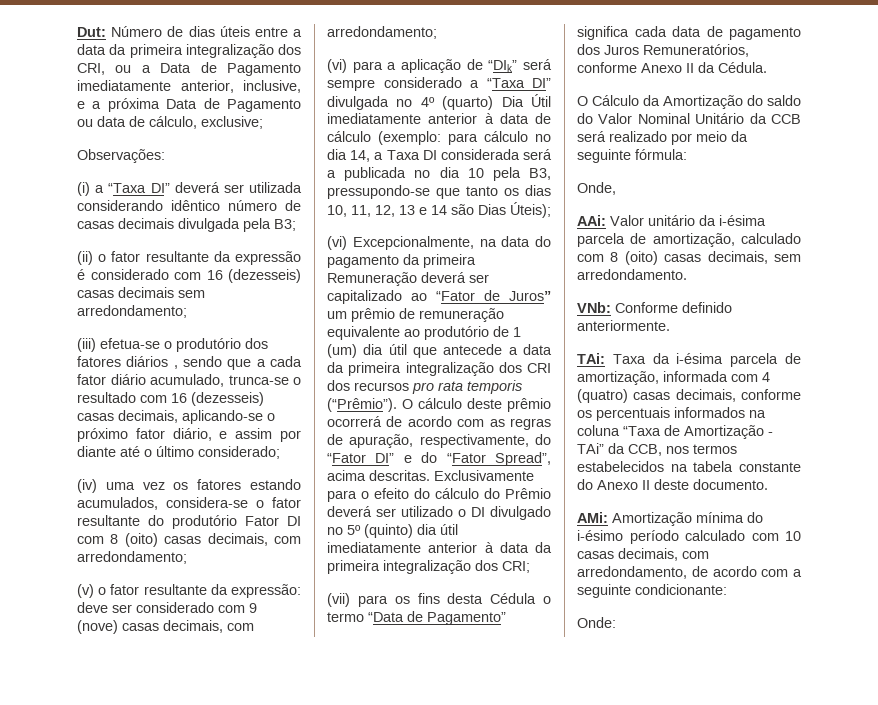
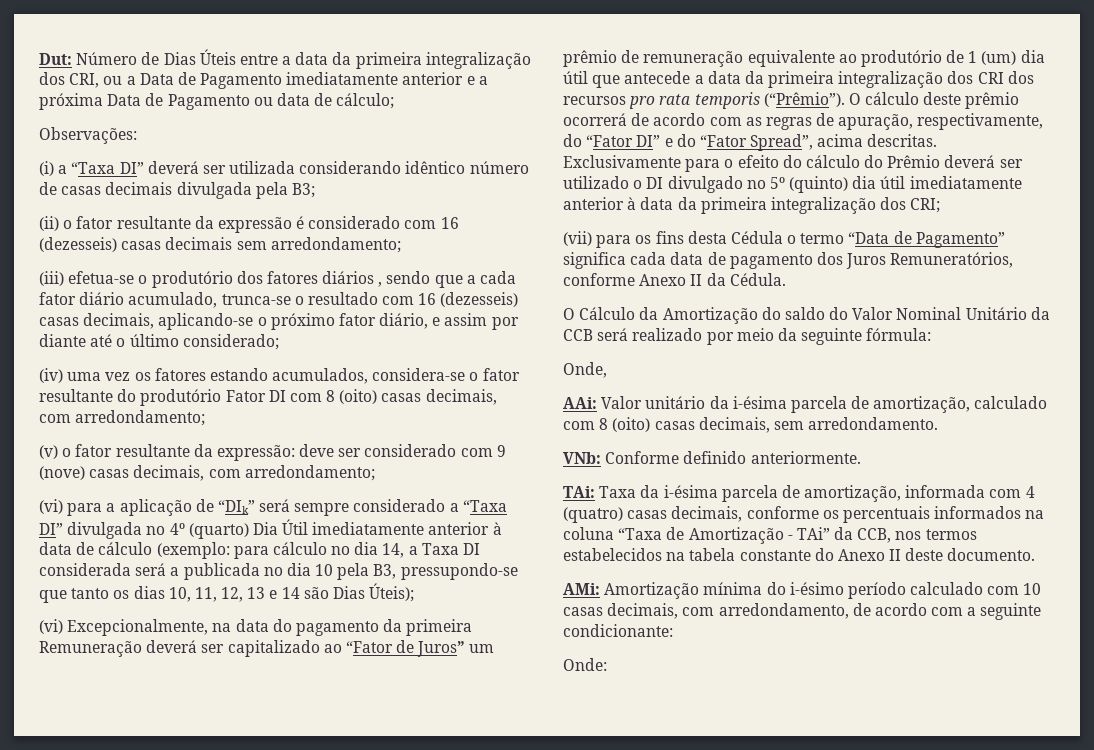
[188,26,250,37] dias úteis -> [163,49,236,65] Dias Úteis
[180,80,301,93] anterior, inclusive, -> [402,72,464,85] anterior
[149,116,263,129] cálculo, exclusive; -> [336,93,395,109] cálculo;

